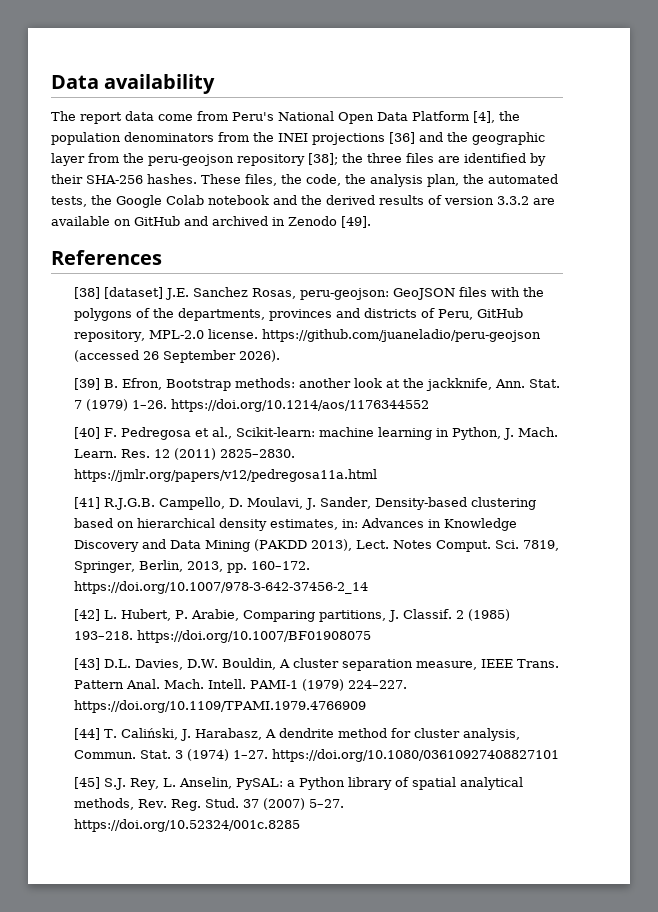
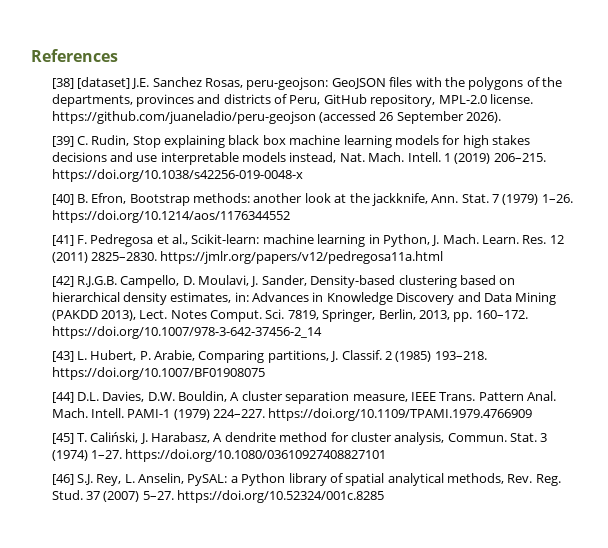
[51,74,216,94] [51,111,520,124] [51,132,545,145] [51,153,546,166] [51,174,558,187] [51,195,555,208] [51,216,371,228] Data availability // The report data come from Peru's National Open Data Platform [4], the population denominators from the INEI projections [36] and the geographic layer from the peru-geojson repository [38]; the three files are identified by their SHA-256 hashes. These files, the code, the analysis plan, the automated tests, the Google Colab notebook and the derived results of version 3.3.2 are available on GitHub and archived in Zenodo [49]. // -> (31, 55) none
(100, 384) none -> [76,135,531,148] [51,152,546,165] [51,169,303,182] [51,194,74,205] C. Rudin, Stop explaining black box machine learning models for high stakes decisions and use interpretable models instead, Nat. Mach. Intell. 1 (2019) 206–215. https://doi.org/10.1038/s42256-019-0048-x // [40]
[73,427,100,439] [40] -> [51,235,74,246] [41]
[73,497,100,509] [41] -> [51,276,74,287] [42]
[73,609,100,621] [42] -> [51,351,74,362] [43]
[73,658,100,670] [43] -> [51,392,74,403] [44]
[73,728,100,740] [44] -> [51,433,74,444] [45]
[73,777,100,789] [45] -> [51,474,74,485] [46]

